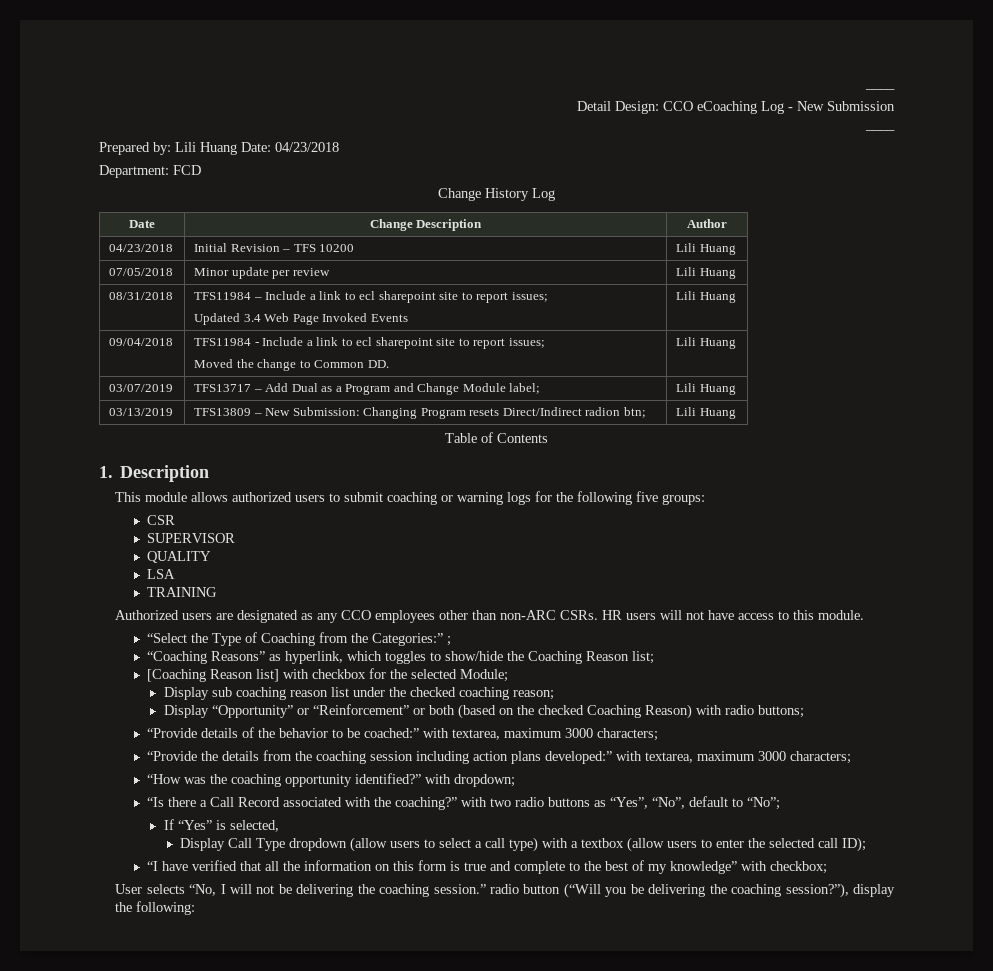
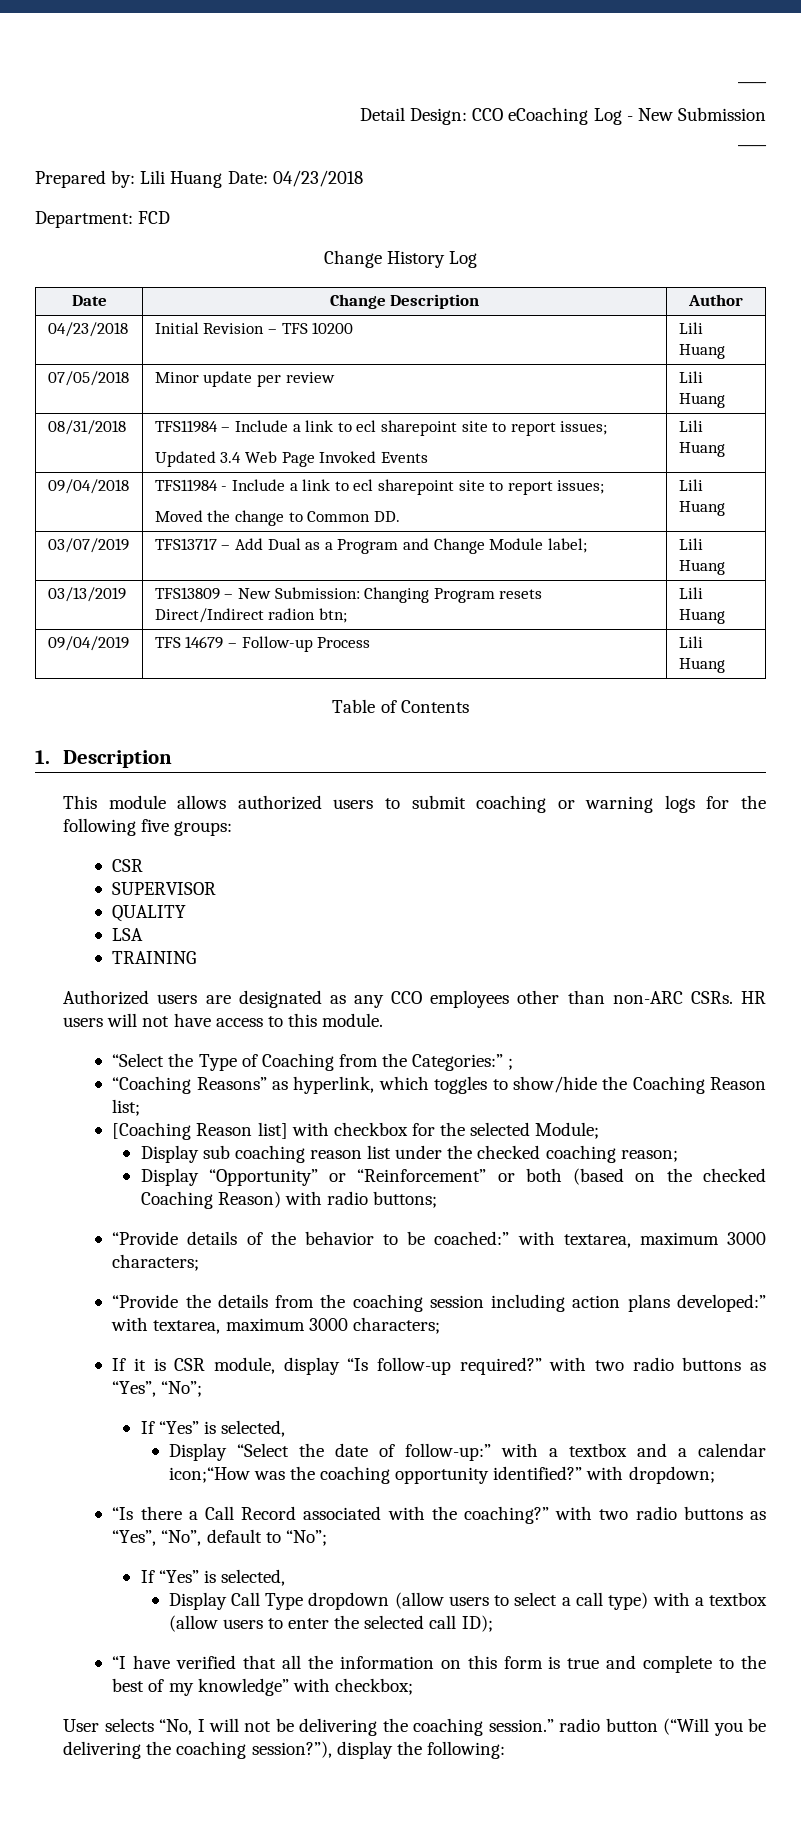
(736, 413) none -> [47,636,129,651] [154,636,371,652] [678,636,703,648] [678,658,725,673] // 09/04/2019 | TFS 14679 – Follow-up Process | Lili Huang
[147,774,182,784] “How -> [112,1357,766,1375] [112,1381,203,1397] [140,1420,285,1437] [168,1443,766,1461] [168,1467,250,1483] If it is CSR module, display “Is follow-up required?” with two radio buttons as “Yes”, “No”; // If “Yes” is selected, // Display “Select the date of follow-up:” with a textbox and a calendar icon;“How

